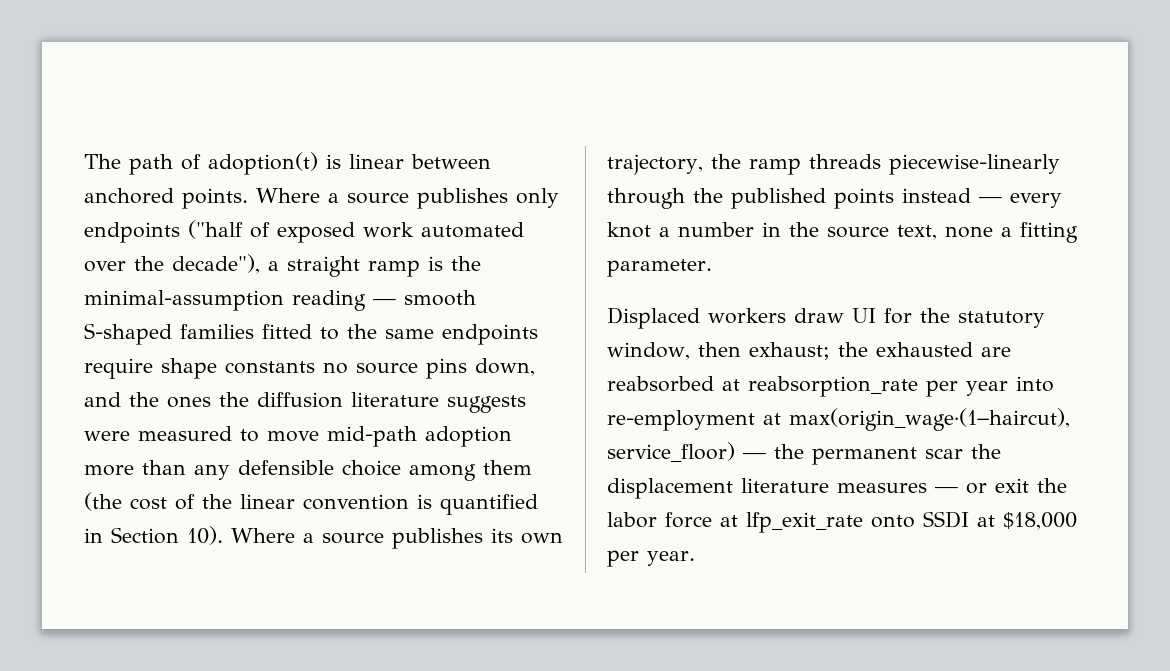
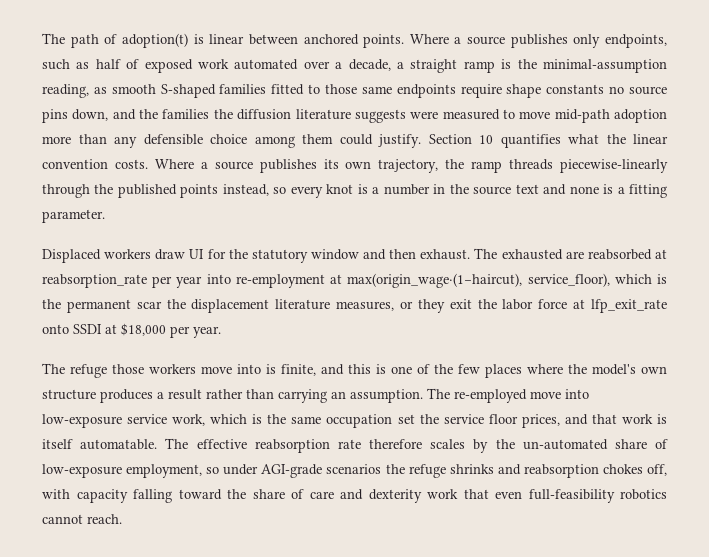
[84,220,243,243] endpoints ("half -> [605,34,667,48] [42,59,121,70] endpoints, such as half
[134,254,260,274] the decade"), -> [335,59,391,71] a decade,
[292,290,396,311] reading — -> [42,84,107,98] reading, as
[347,324,377,339] the -> [325,84,357,94] those
[167,396,211,408] ones -> [162,109,210,119] families
[84,492,538,515] [84,526,223,545] (the cost of the linear convention is quantified in Section 10). -> [339,134,668,148] [42,159,148,169] could justify. Section 10 quantifies what the linear convention costs.
[902,188,1002,203] instead — -> [222,184,287,196] instead, so
(651, 230) none -> [357,184,368,194] is
[897,225,993,240] text, none -> [515,184,614,195] text and none is
[607,342,868,360] window, then exhaust; the -> [310,248,498,260] window and then exhaust. The
[607,442,766,462] service_floor) — -> [527,273,667,287] service_floor), which is
[837,483,987,494] measures — or -> [336,299,445,313] measures, or they
(695, 558) none -> [42,363,667,378] [42,388,589,403] [42,414,667,428] [42,438,668,453] [42,464,667,478] [42,489,667,503] [42,514,122,524] // The refuge those workers move into is finite, and this is one of the few places where the model's own structure produces a result rather than carrying an assumption. The re-employed move into low-exposure service work, which is the same occupation set the service floor prices, and that work is itself automatable. The effective reabsorption rate therefore scales by the un-automated share of low-exposure employment, so under AGI-grade scenarios the refuge shrinks and reabsorption chokes off, with capacity falling toward the share of care and dexterity work that even full-feasibility robotics cannot reach.

